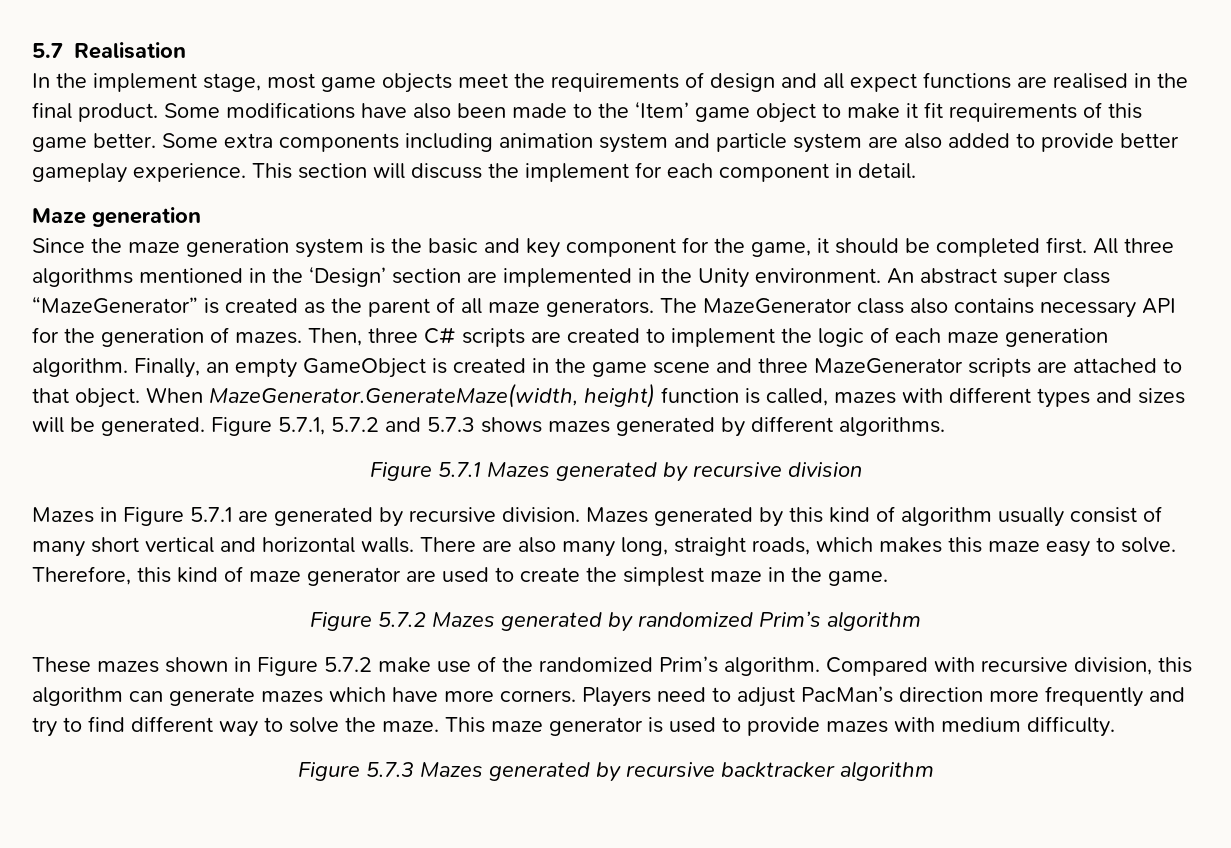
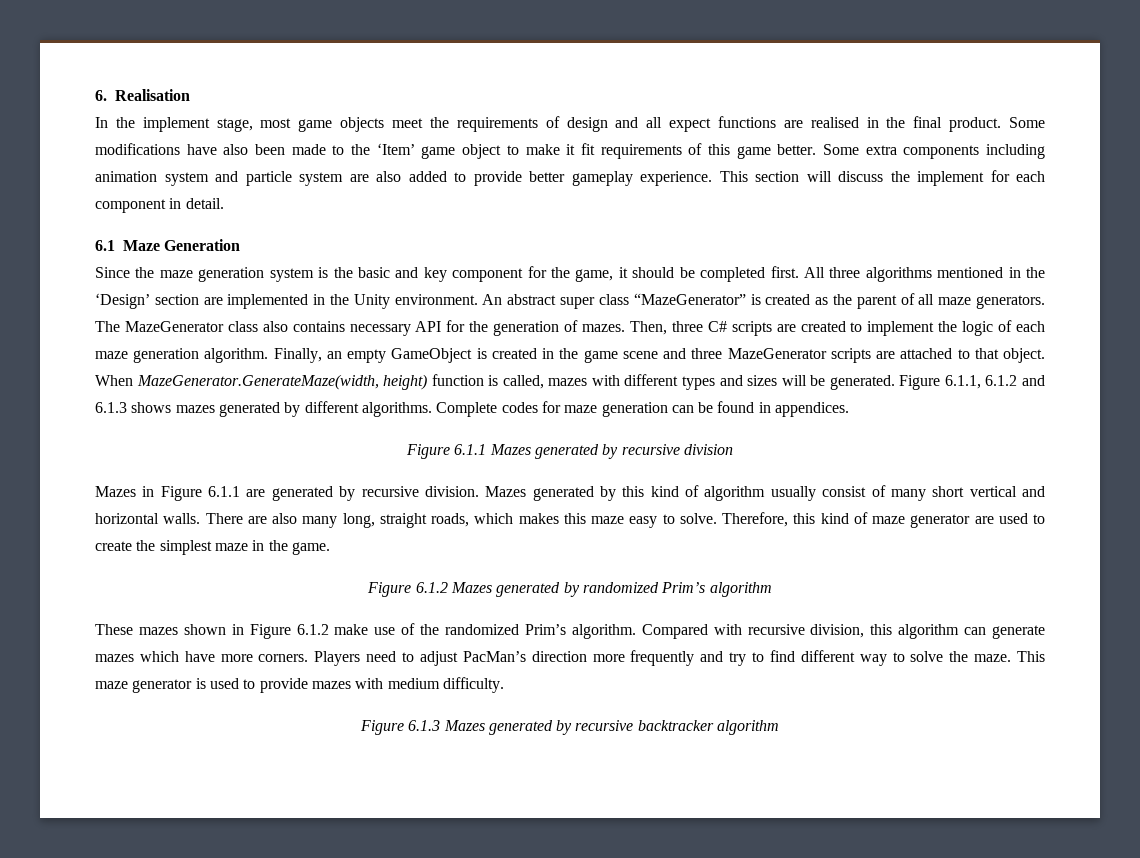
[32,43,63,58] 5.7 -> [95,90,107,101] 6.
[32,207,201,227] Maze generation -> [95,239,241,251] 6.1 Maze Generation
[278,417,475,435] 5.7.1, 5.7.2 and 5.7.3 -> [944,375,1045,389] [95,402,127,413] 6.1.1, 6.1.2 and 6.1.3
[369,462,481,481] // Figure 5.7.1 -> [436,401,850,417] [406,444,487,459] Complete codes for maze generation can be found in appendices. // Figure 6.1.1
[190,507,232,522] 5.7.1 -> [208,486,241,497] 6.1.1
[378,612,426,627] 5.7.2 -> [415,582,448,593] 6.1.2
[324,657,372,672] 5.7.2 -> [296,624,329,635] 6.1.2
[365,762,414,777] 5.7.3 -> [408,720,441,731] 6.1.3

